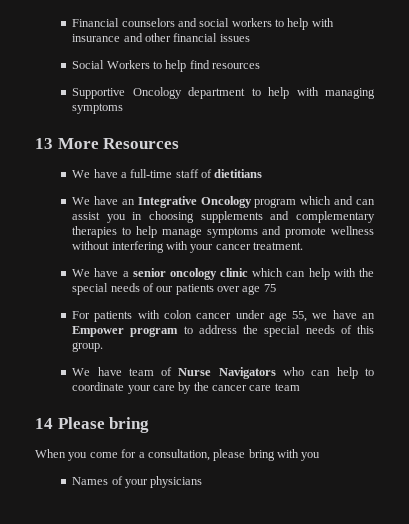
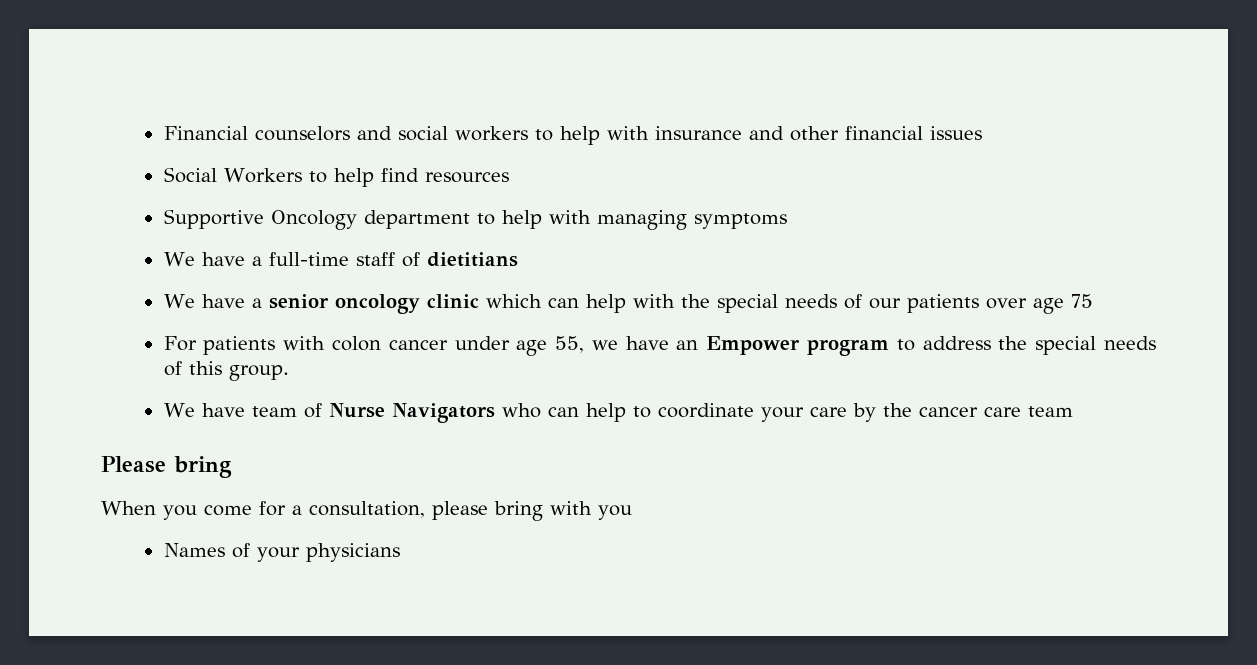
[35,138,180,149] // 13 More Resources -> (787, 221) none
[72,196,375,208] [72,211,375,223] [72,226,374,238] [72,241,304,253] // We have an Integrative Oncology program which and can assist you in choosing supplements and complementary therapies to help manage symptoms and promote wellness without interfering with your cancer treatment. -> (518, 259) none
[35,418,53,429] 14 -> (1073, 411) none

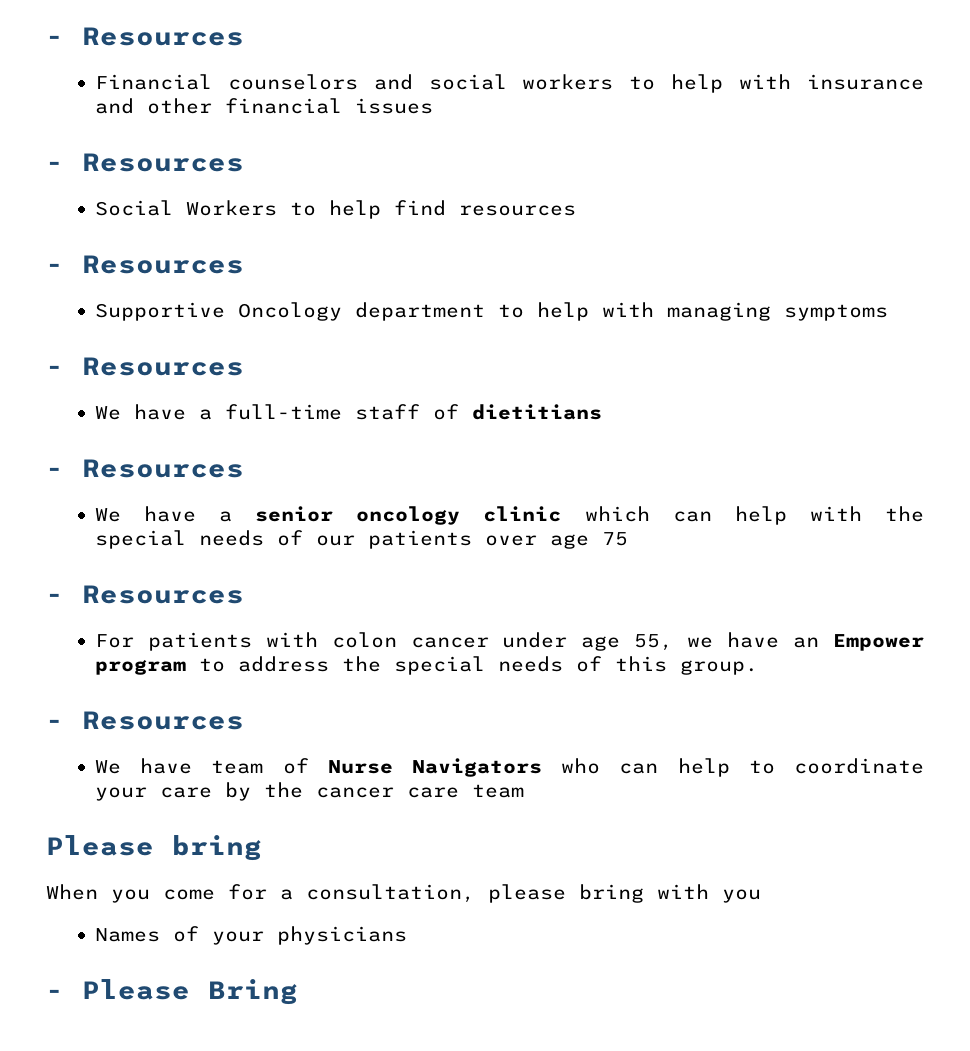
(163, 133) none -> [46,27,244,46] - Resources //
(982, 133) none -> [46,153,244,172] // - Resources
(509, 177) none -> [46,255,244,274] // - Resources
(787, 221) none -> [46,357,244,376] // - Resources
(518, 259) none -> [46,459,244,478] // - Resources
(1093, 301) none -> [46,585,244,604] // - Resources
(289, 373) none -> [46,711,244,730] // - Resources
(400, 552) none -> [46,979,298,1005] // - Please Bring

